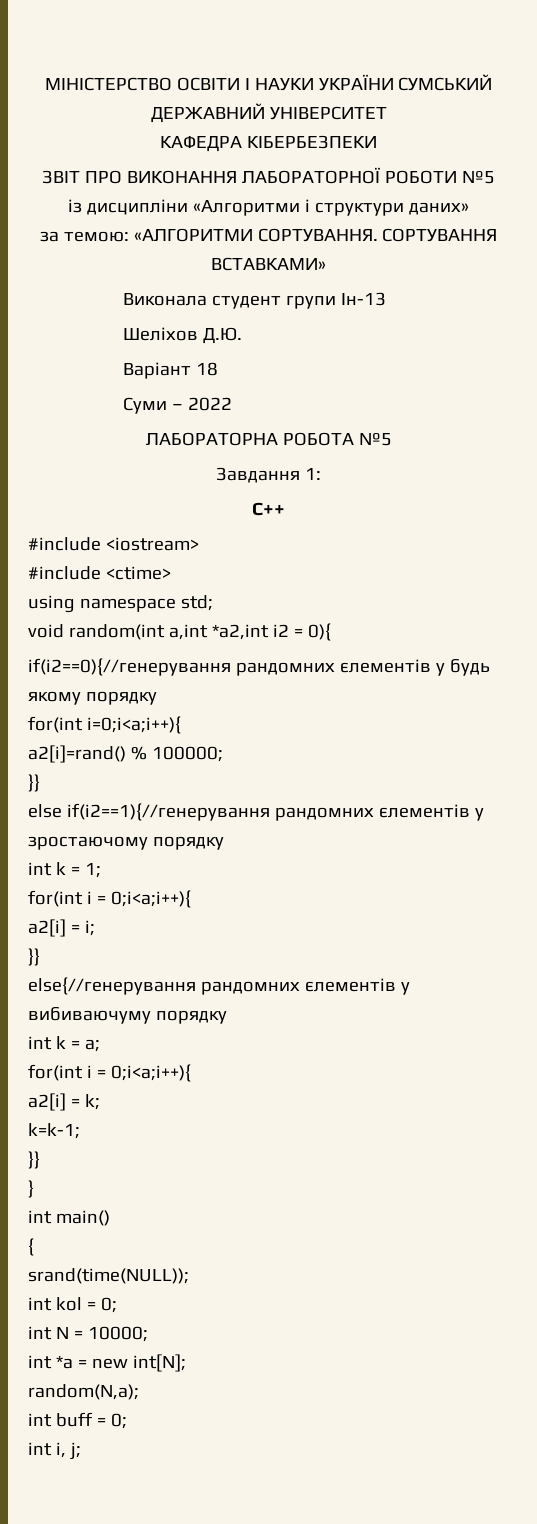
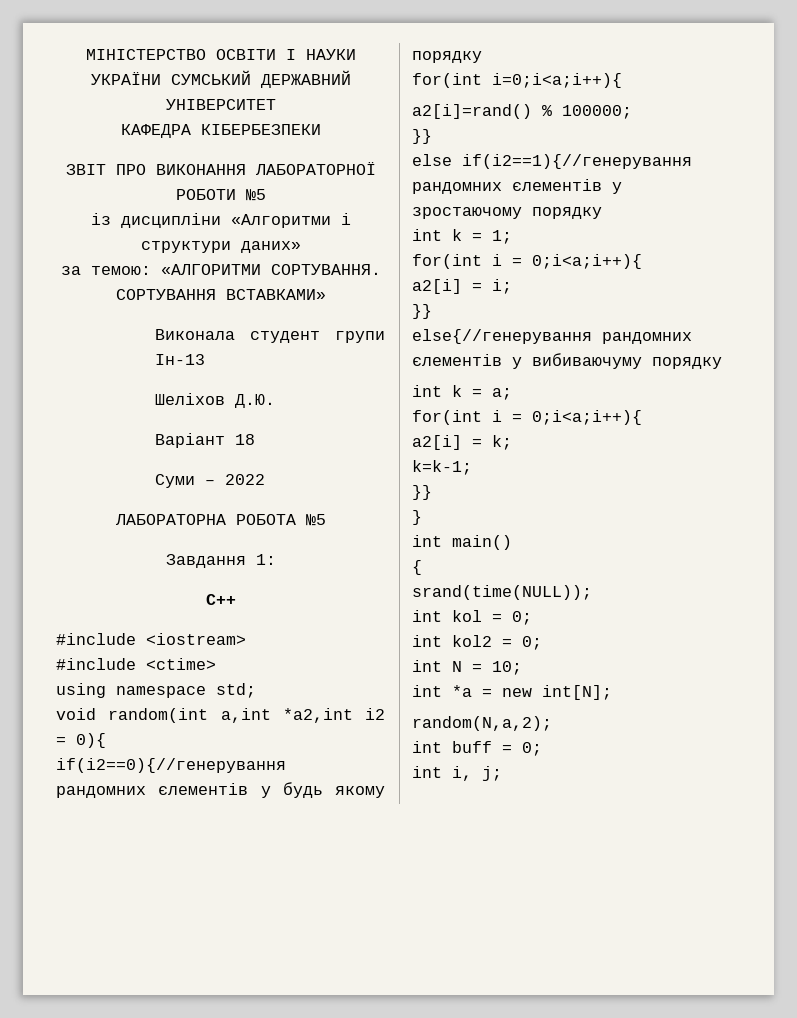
(117, 1305) none -> [412,635,542,650] // int kol2 = 0;
[87,1326,148,1342] 10000; -> [492,661,522,675] 10;
[28,1384,139,1400] random(N,a); -> [412,716,552,731] random(N,a,2);

